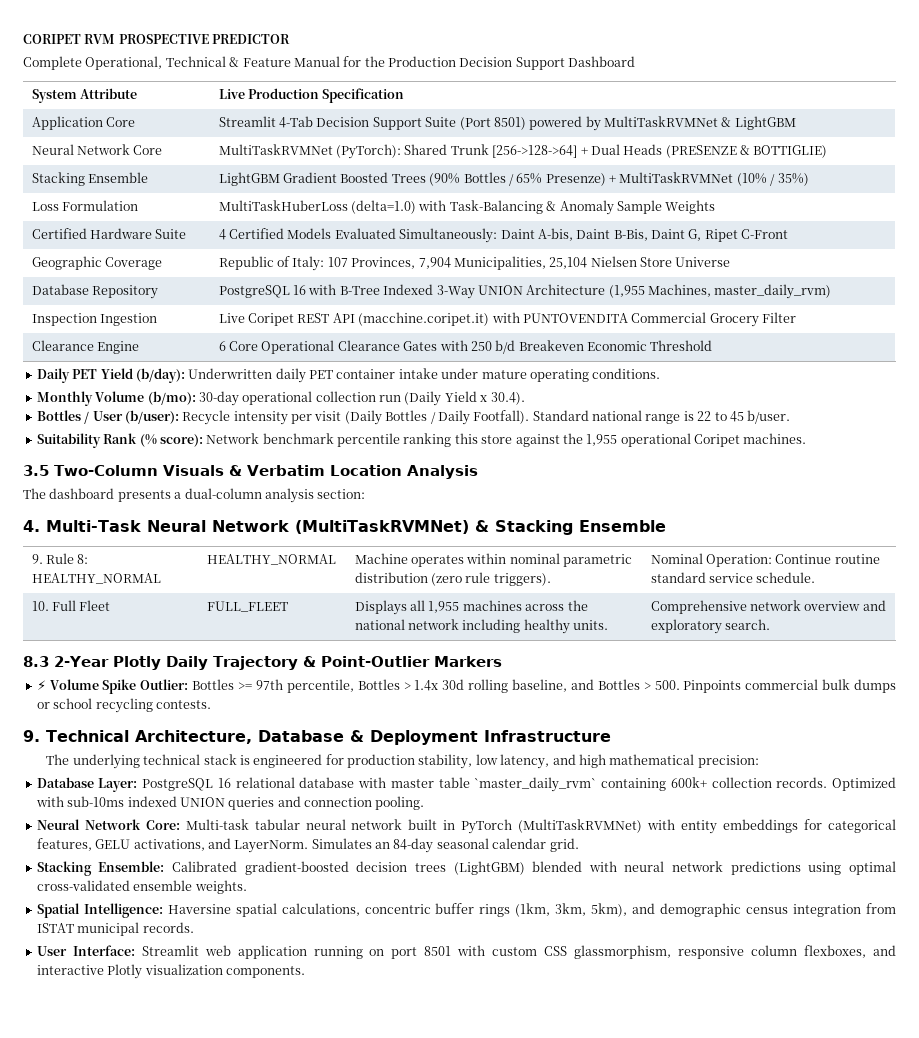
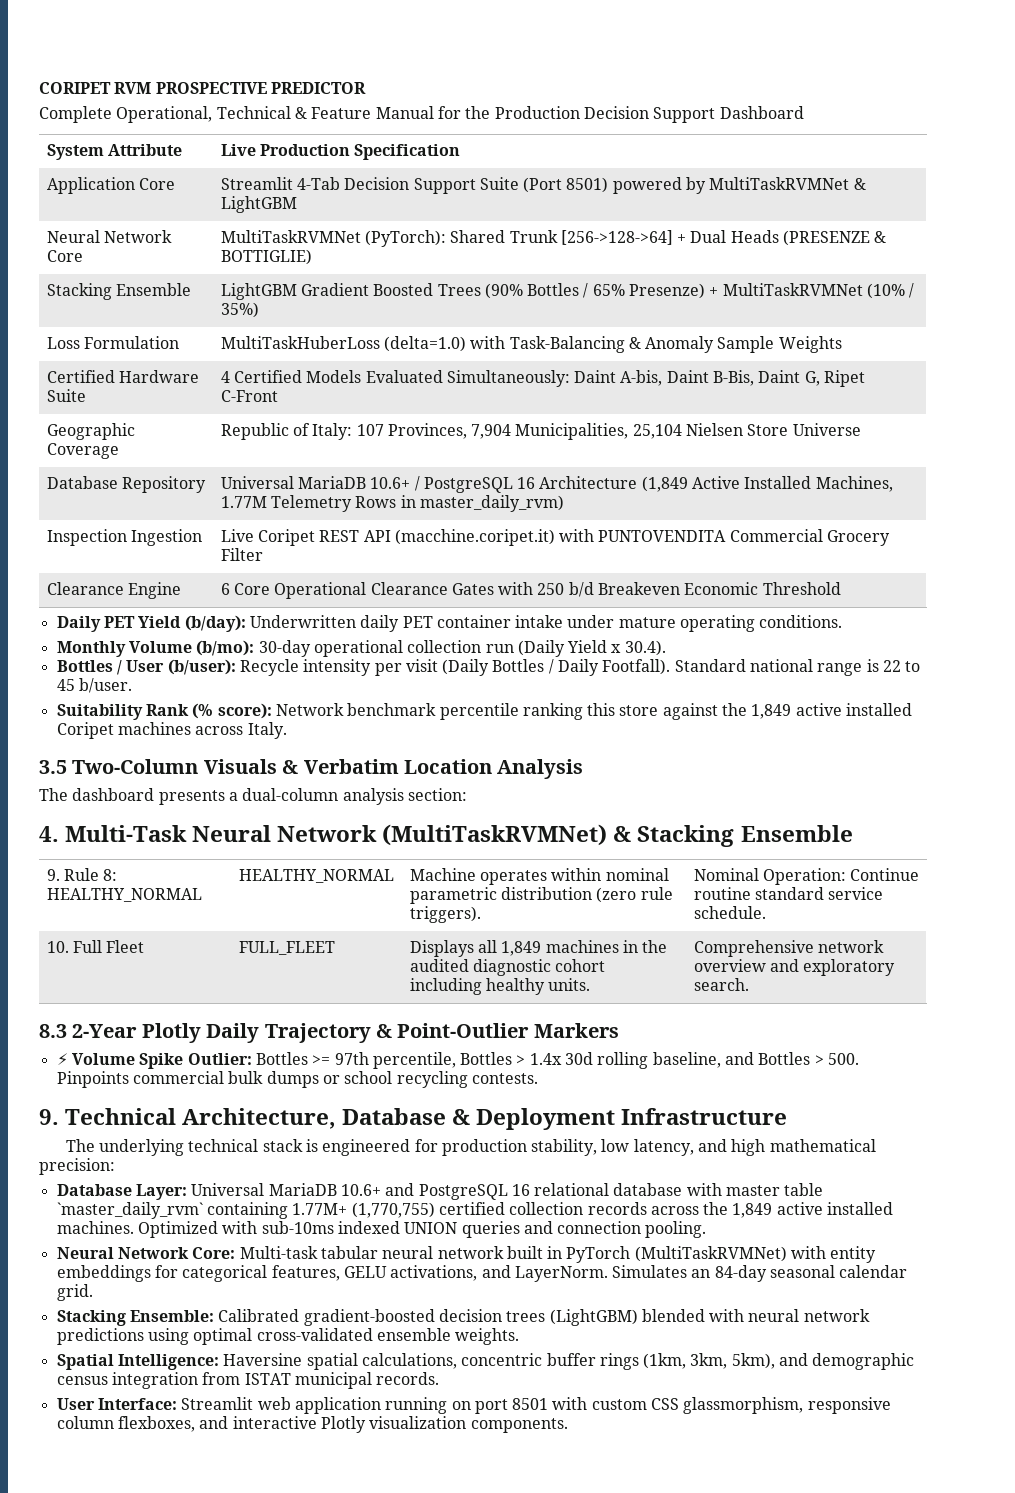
[218,284,712,299] PostgreSQL 16 with B-Tree Indexed 3-Way UNION Architecture (1,955 Machines, -> [220,476,893,493] [220,495,416,512] Universal MariaDB 10.6+ / PostgreSQL 16 Architecture (1,849 Active Installed Machines, 1.77M Telemetry Rows in
[586,433,807,447] 1,955 operational Coripet machines. -> [751,703,913,719] [56,722,287,739] 1,849 active installed Coripet machines across Italy.
[428,600,588,613] [354,619,460,630] 1,955 machines across the national network -> [501,940,668,956] [409,959,606,976] 1,849 machines in the audited diagnostic cohort
(138, 785) none -> [191,1183,415,1196] Universal MariaDB 10.6+ and
[670,777,828,788] 600k+ collection records. -> [292,1202,894,1218] [56,1221,134,1234] 1.77M+ (1,770,755) certified collection records across the 1,849 active installed machines.

